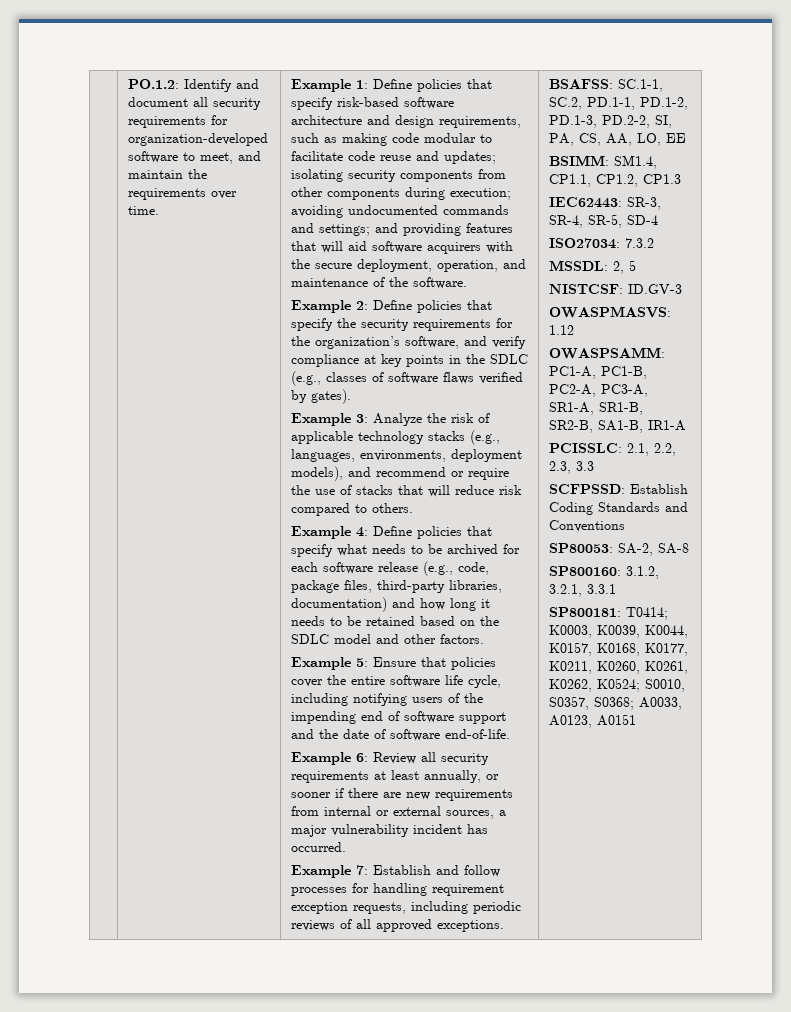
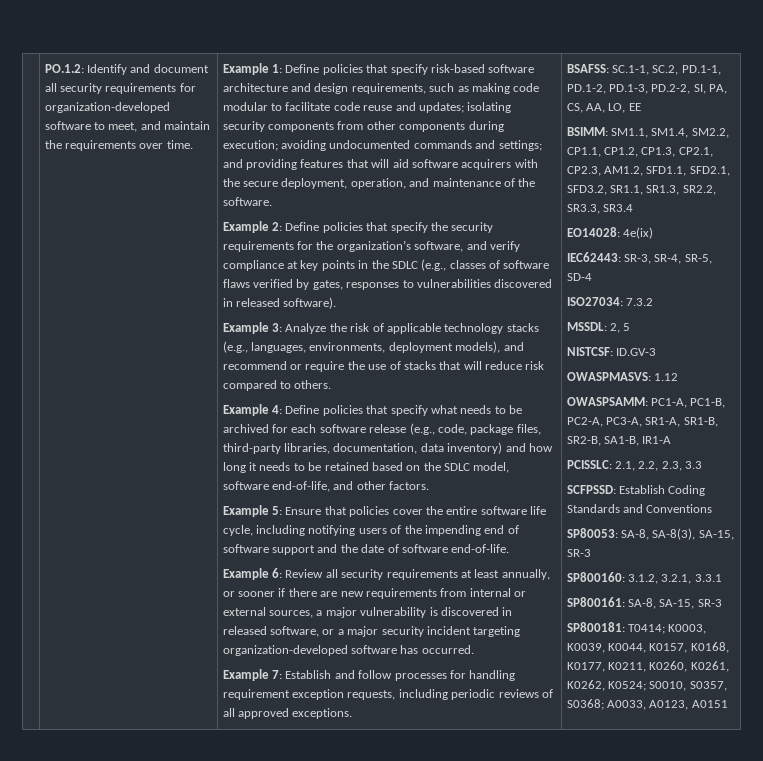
[310,389,351,404] gates). -> [312,279,553,290] [222,297,337,309] gates, responses to vulnerabilities discovered in released software).
[290,597,387,612] documentation) -> [333,442,503,454] documentation, data inventory)
[333,634,371,644] model -> [473,462,510,473] [222,481,331,492] model, software end-of-life,
[412,824,462,834] incident -> [429,607,513,616] [222,626,521,637] [222,645,398,656] is discovered in released software, or a major security incident targeting organization-developed software
[613,155,657,169] [548,174,681,187] SM1.4, CP1.1, CP1.2, CP1.3 -> [611,128,729,138] [566,147,713,157] [566,166,730,176] [566,185,716,195] [566,204,634,214] [566,227,654,239] SM1.1, SM1.4, SM2.2, CP1.1, CP1.2, CP1.3, CP2.1, CP2.3, AM1.2, SFD1.1, SFD2.1, SFD3.2, SR1.1, SR1.3, SR2.2, SR3.3, SR3.4 // EO14028: 4e(ix)
[617,543,689,556] SA-2, SA-8 -> [621,528,734,540] [566,549,591,557] SA-8, SA-8(3), SA-15, SR-3
(616, 589) none -> [566,597,722,609] // SP800161: SA-8, SA-15, SR-3

